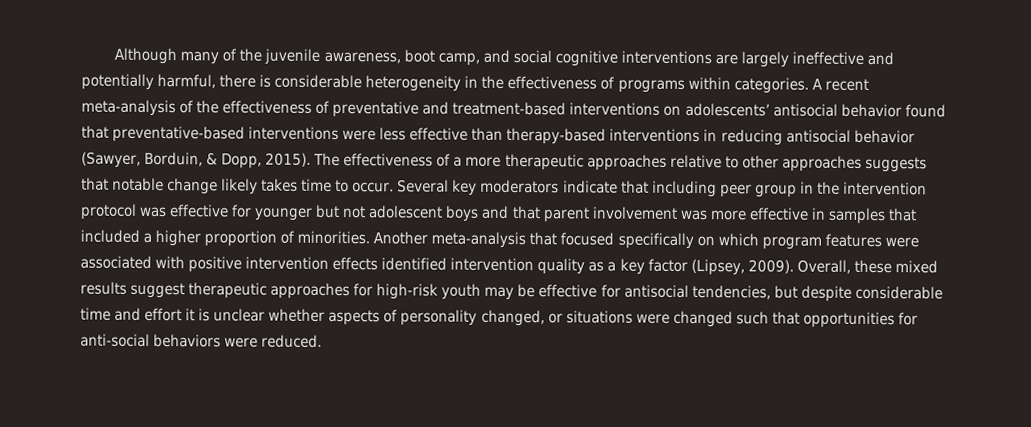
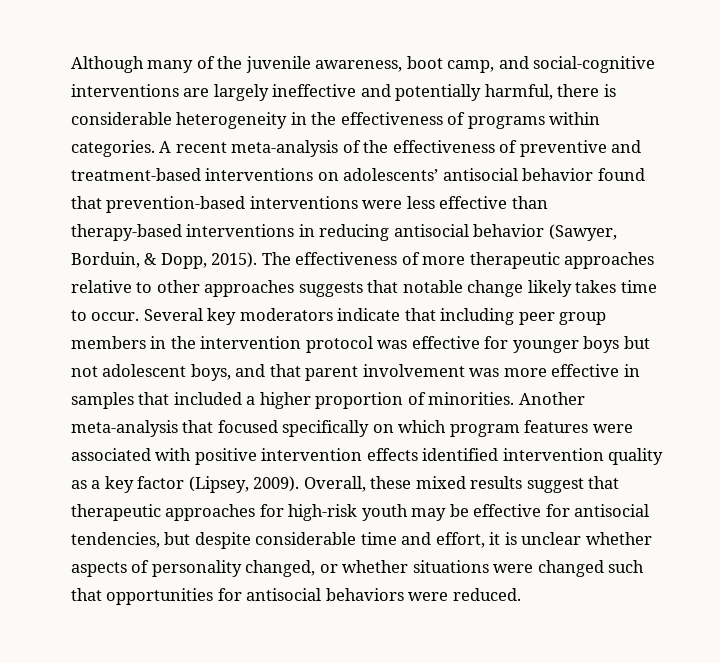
[512,49,618,67] social cognitive -> [533,56,656,73] social-cognitive
[332,100,420,118] preventative -> [519,140,607,157] preventive
[112,125,246,143] preventative-based -> [106,196,246,213] prevention-based
[453,156,463,167] a -> (420, 258) none
(797, 191) none -> [71,336,146,349] members
(314, 214) none -> [583,336,620,353] boys
[445,205,480,222] boys -> [190,364,231,381] boys,
(186, 290) none -> [588,476,620,489] that
[144,307,183,322] effort -> [435,532,485,548] effort,
(563, 318) none -> [342,560,409,573] whether
[80,333,150,347] anti-social -> [246,588,322,601] antisocial

